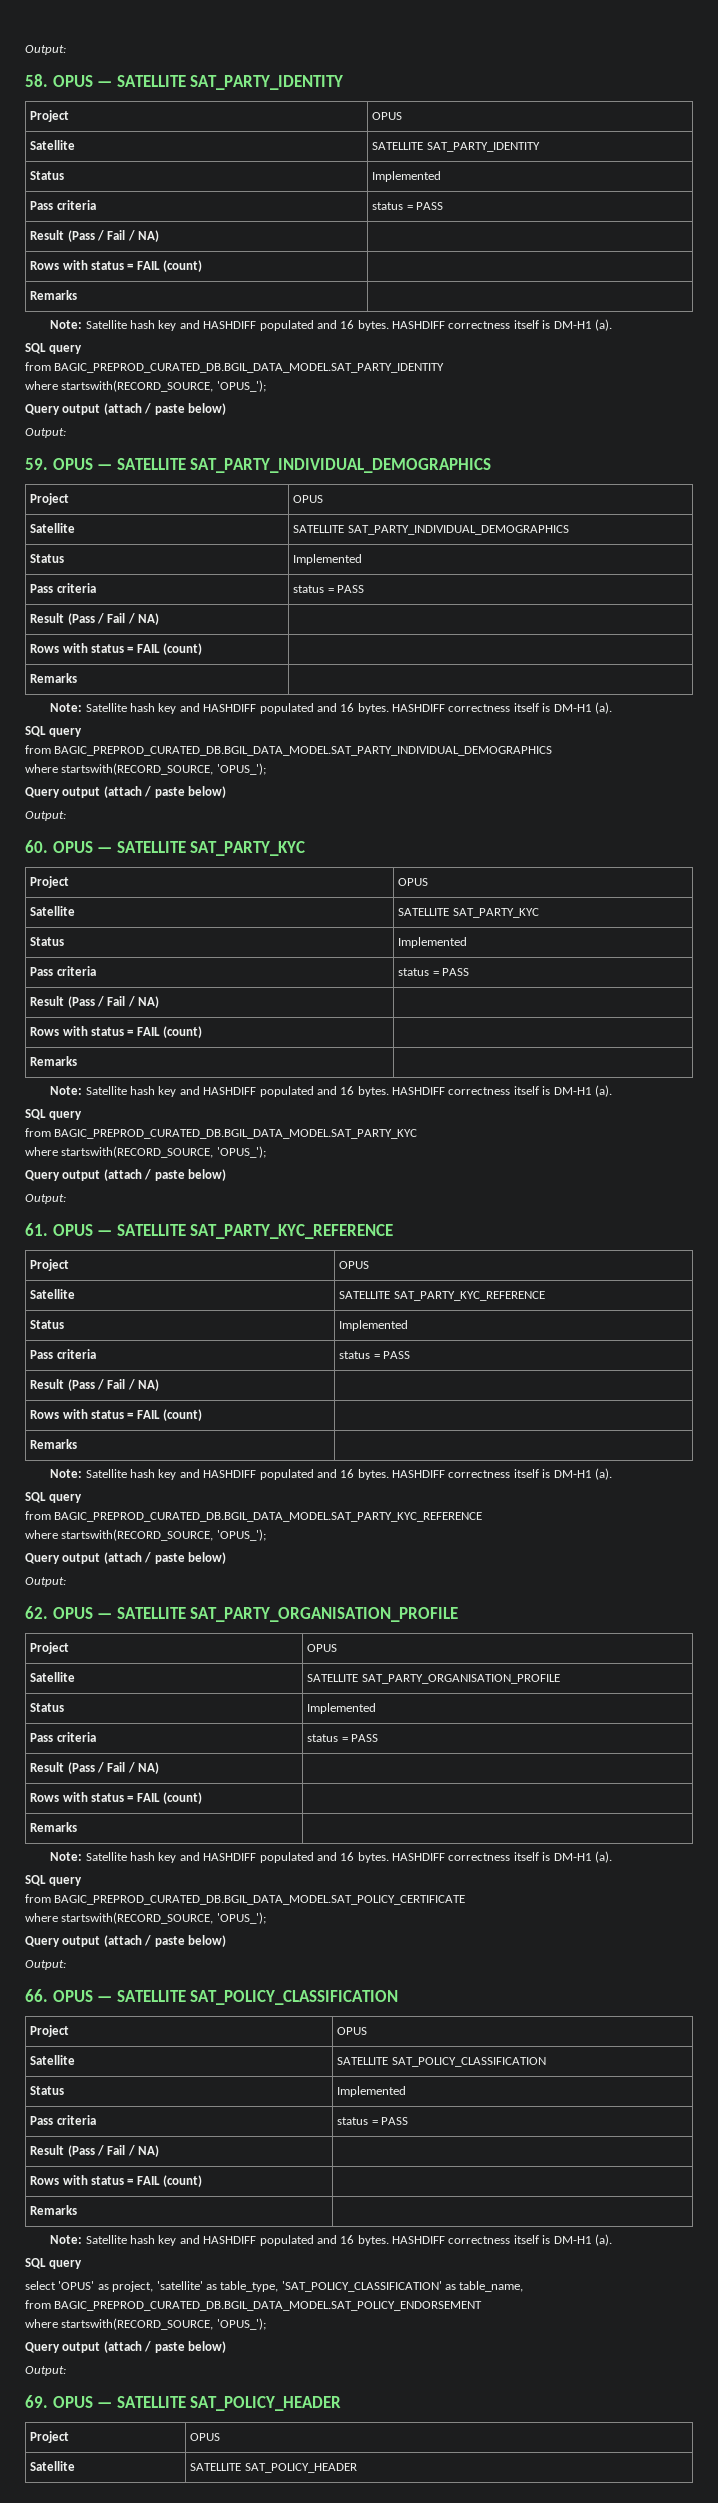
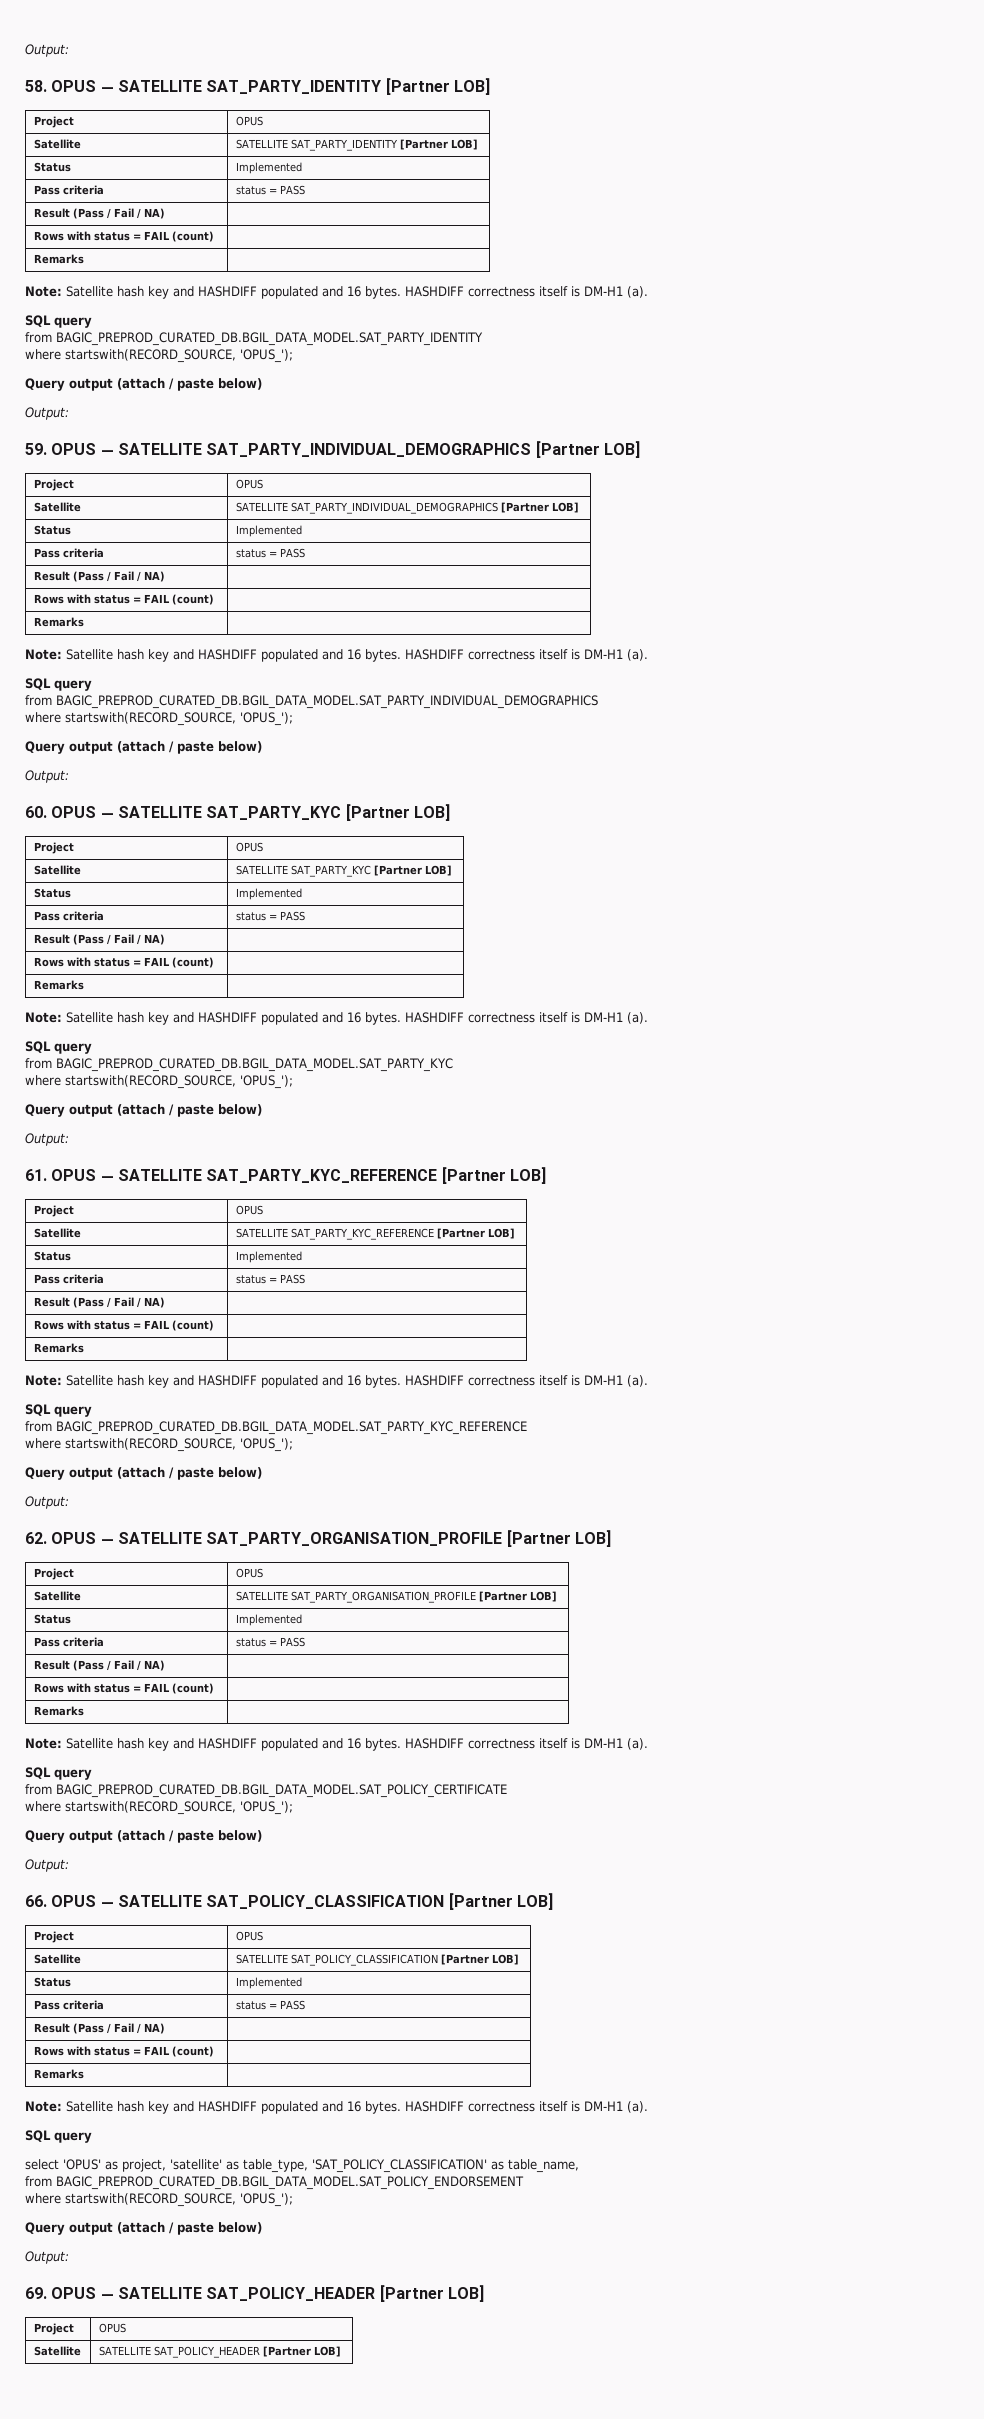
(344, 82) none -> [385,78,490,95] [Partner LOB]
(540, 147) none -> [399,139,478,150] [Partner LOB]
(492, 465) none -> [535,441,640,458] [Partner LOB]
(569, 530) none -> [500,502,579,513] [Partner LOB]
(306, 848) none -> [345,804,450,821] [Partner LOB]
(539, 913) none -> [373,865,452,876] [Partner LOB]
(394, 1231) none -> [441,1167,546,1184] [Partner LOB]
(545, 1296) none -> [436,1228,515,1239] [Partner LOB]
(459, 1614) none -> [506,1530,611,1547] [Partner LOB]
(560, 1679) none -> [478,1591,557,1602] [Partner LOB]
(399, 1997) none -> [448,1893,553,1910] [Partner LOB]
(546, 2062) none -> [440,1954,519,1965] [Partner LOB]
(342, 2403) none -> [379,2285,484,2302] [Partner LOB]
(357, 2468) none -> [262,2346,341,2357] [Partner LOB]

